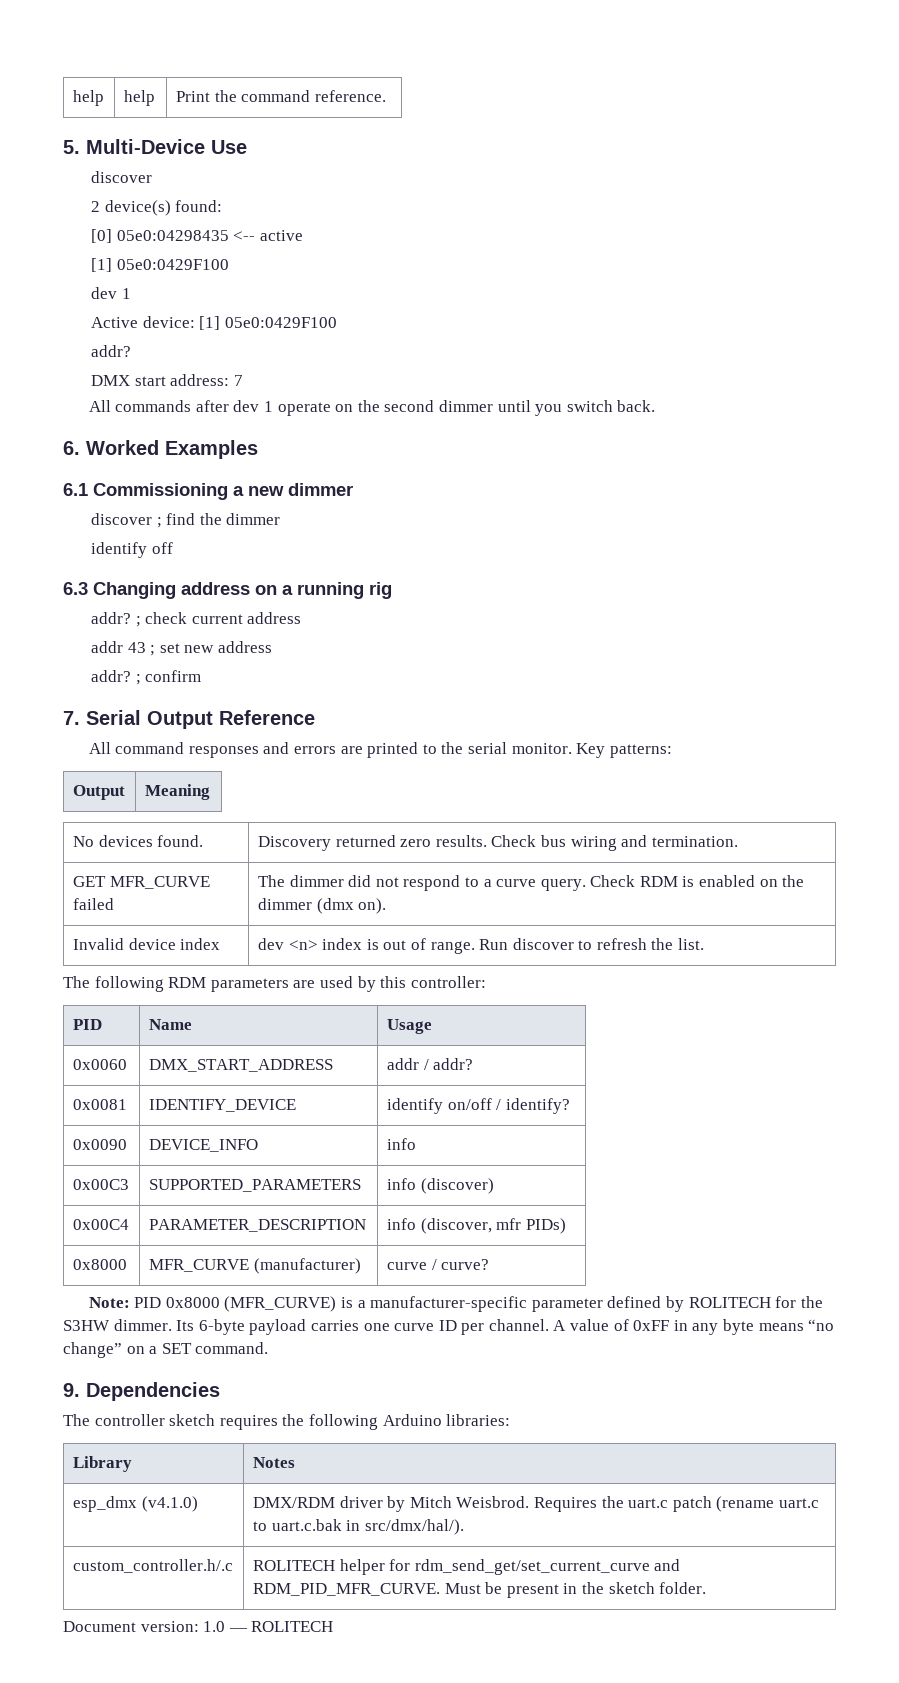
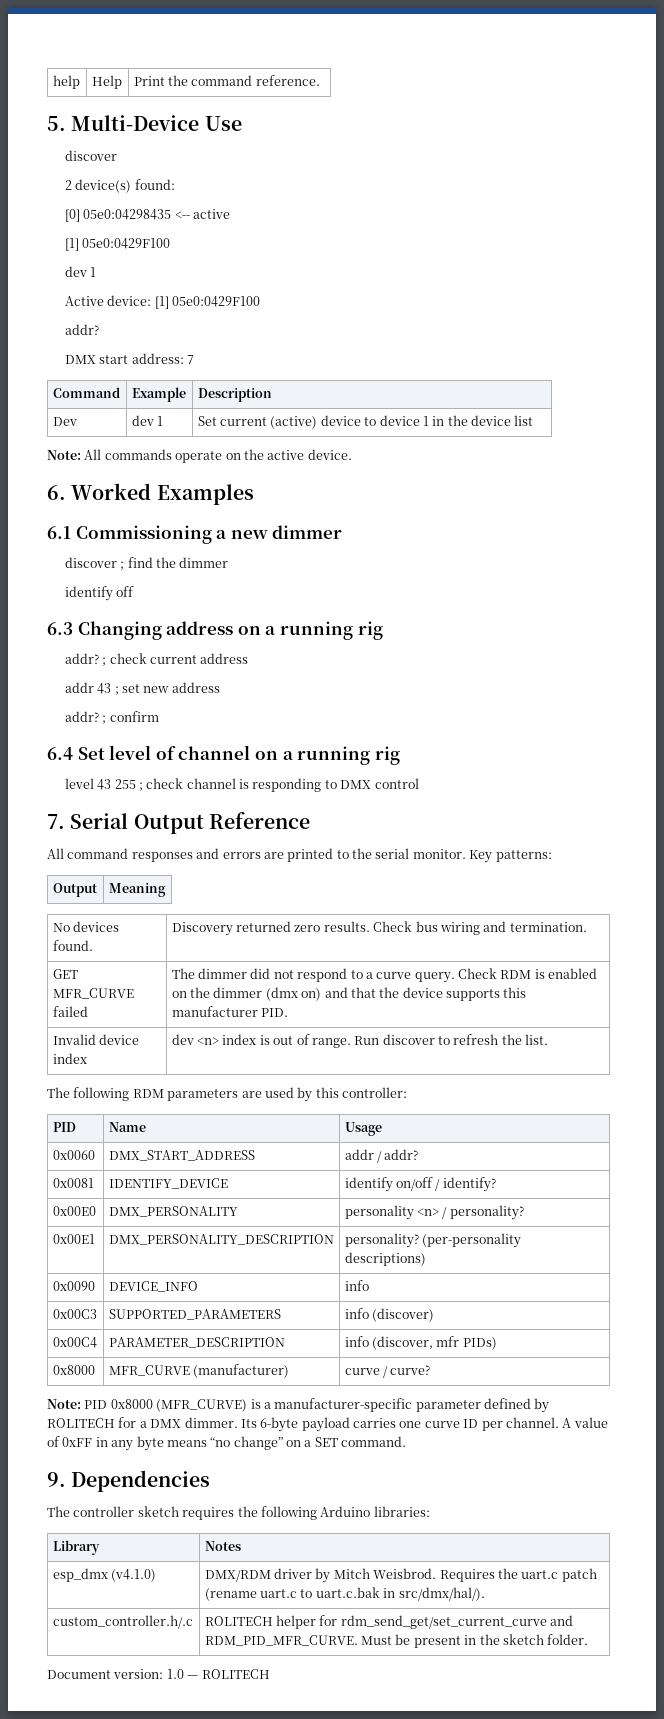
[72,90,104,106] [123,90,155,106] help | help -> [52,75,80,89] [91,75,122,89] help | Help
[88,400,656,416] // All commands after dev 1 operate on the second dimmer until you switch back. -> [52,387,120,398] [131,387,186,402] [197,388,272,402] [52,417,77,426] [131,415,164,426] [197,415,534,429] [47,449,352,463] // Command | Example | Description // Dev | dev 1 | Set current (active) device to device 1 in the device list // Note: All commands operate on the active device.
(202, 676) none -> [47,745,400,765] [64,778,419,792] // 6.4 Set level of channel on a running rig // level 43 255 ; check channel is responding to DMX control
[358,898,387,914] on). -> [301,987,527,1001] [171,1006,289,1017] on) and that the device supports this manufacturer PID.
(570, 1106) none -> [52,1206,96,1216] [108,1206,238,1217] [344,1205,524,1220] [52,1234,95,1244] [108,1234,334,1245] [344,1233,522,1248] [344,1252,426,1266] // 0x00E0 | DMX_PERSONALITY | personality <n> / personality? // 0x00E1 | DMX_PERSONALITY_DESCRIPTION | personality? (per-personality descriptions)
[800,1296,823,1308] [63,1320,110,1331] the S3HW -> [139,1419,182,1428] a DMX

